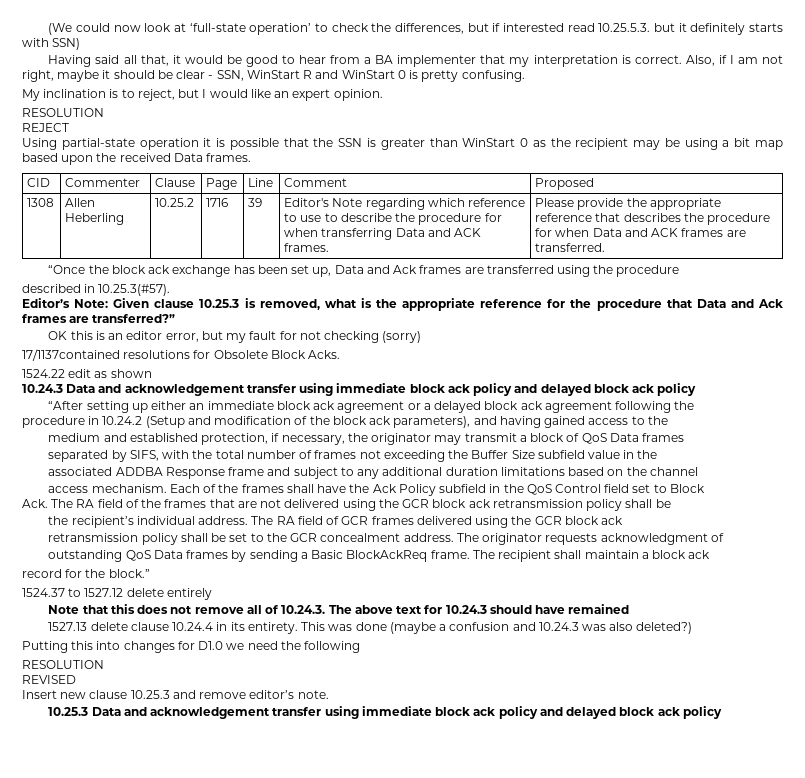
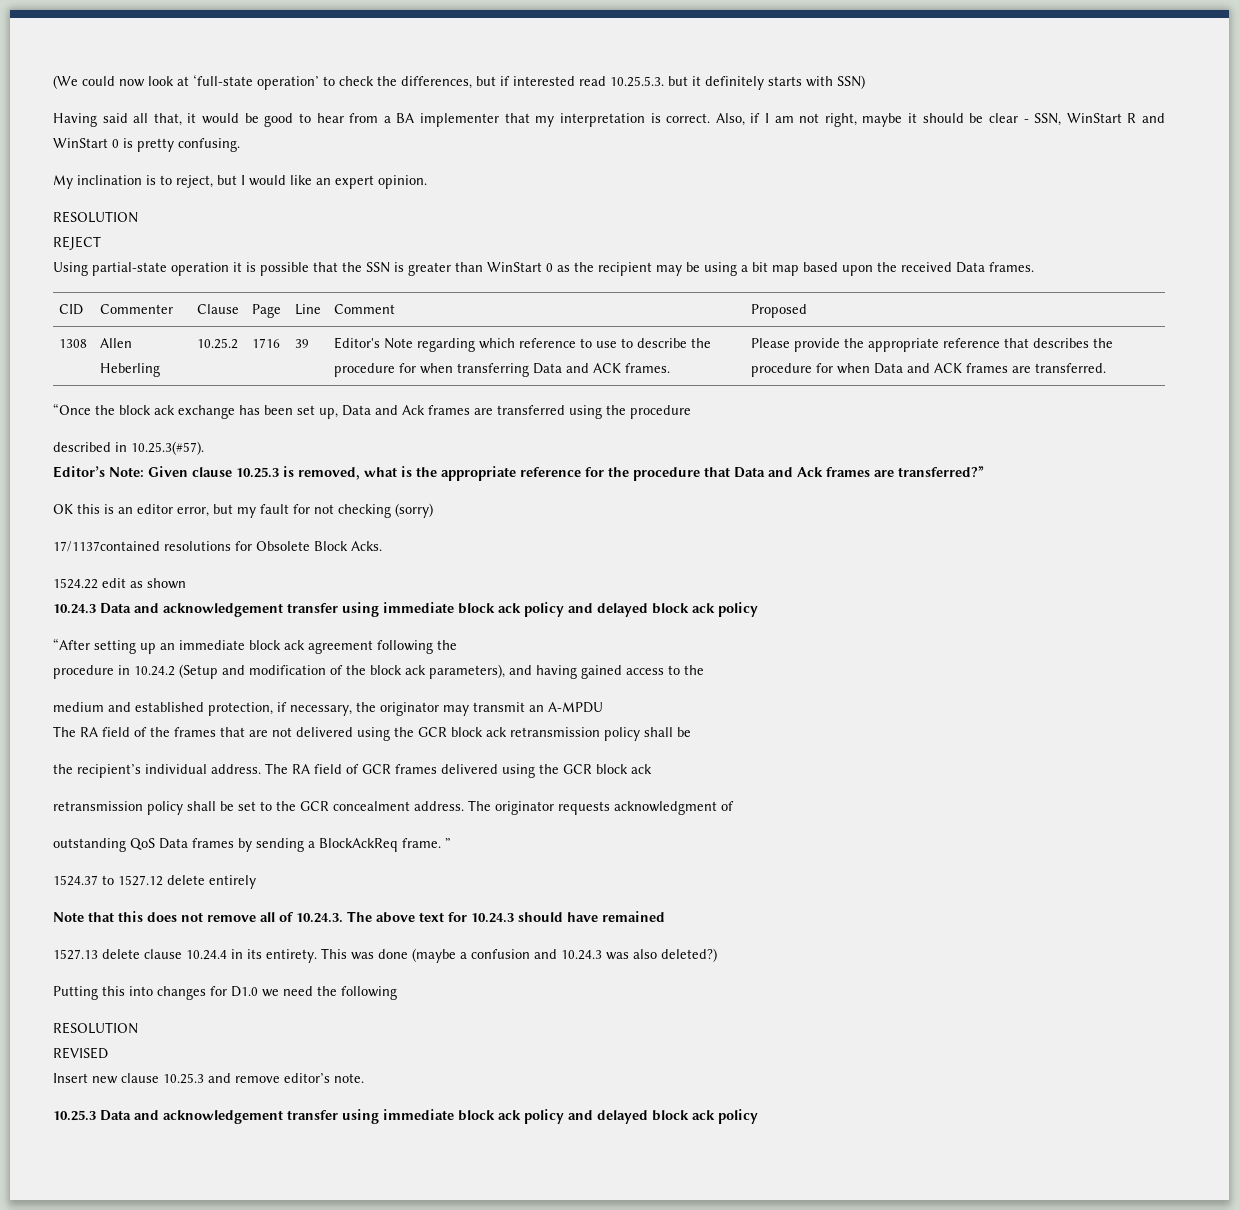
[151,401,187,410] either -> (156, 648) none
[407,401,612,413] or a delayed block ack agreement -> (373, 647) none
[519,433,684,444] [48,450,658,462] [48,467,698,479] [48,484,705,496] [22,499,48,508] a block of QoS Data frames // separated by SIFS, with the total number of frames not exceeding the Buffer Size subfield value in the // associated ADDBA Response frame and subject to any additional duration limitations based on the channel // access mechanism. Each of the frames shall have the Ack Policy subfield in the QoS Control field set to Block // Ack. -> [529,702,603,713] an A-MPDU //
[311,550,344,559] Basic -> (315, 844) none
[472,550,711,562] [22,569,150,578] The recipient shall maintain a block ack // record for the block.” -> [445,838,451,848] ”

